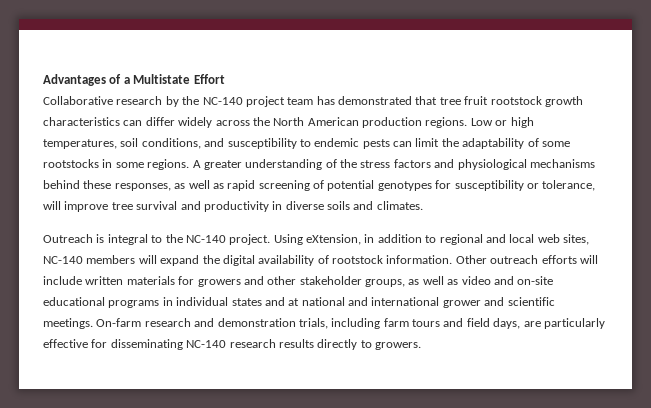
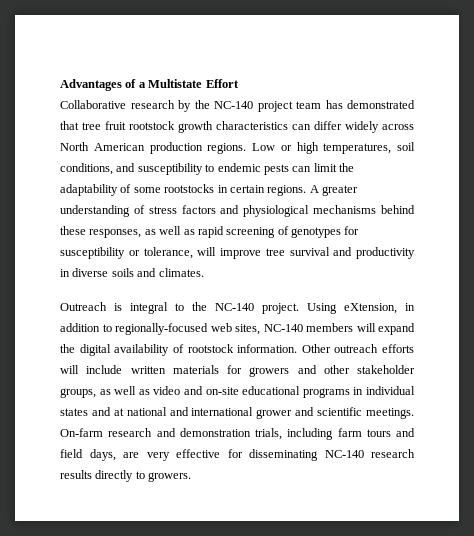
[252,117,270,126] the -> (414, 127) none
[115,162,144,168] some -> [229,185,265,193] certain
[340,159,357,168] the -> (145, 209) none
[327,180,375,191] potential -> (289, 230) none
[439,234,535,245] regional and local -> [115,323,208,335] regionally-focused
[543,318,605,329] particularly -> [146,452,170,461] very

